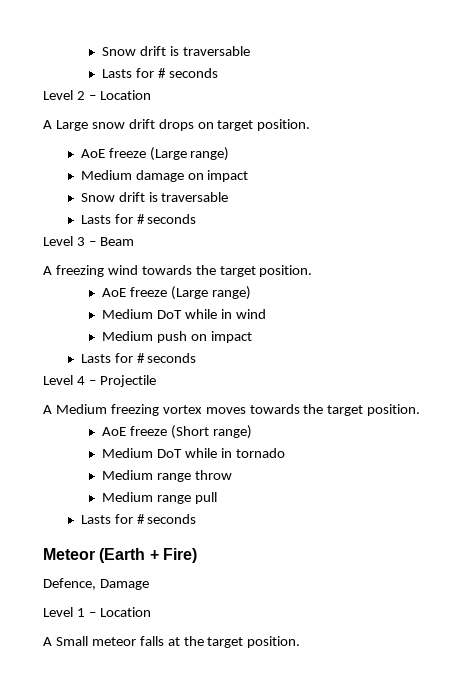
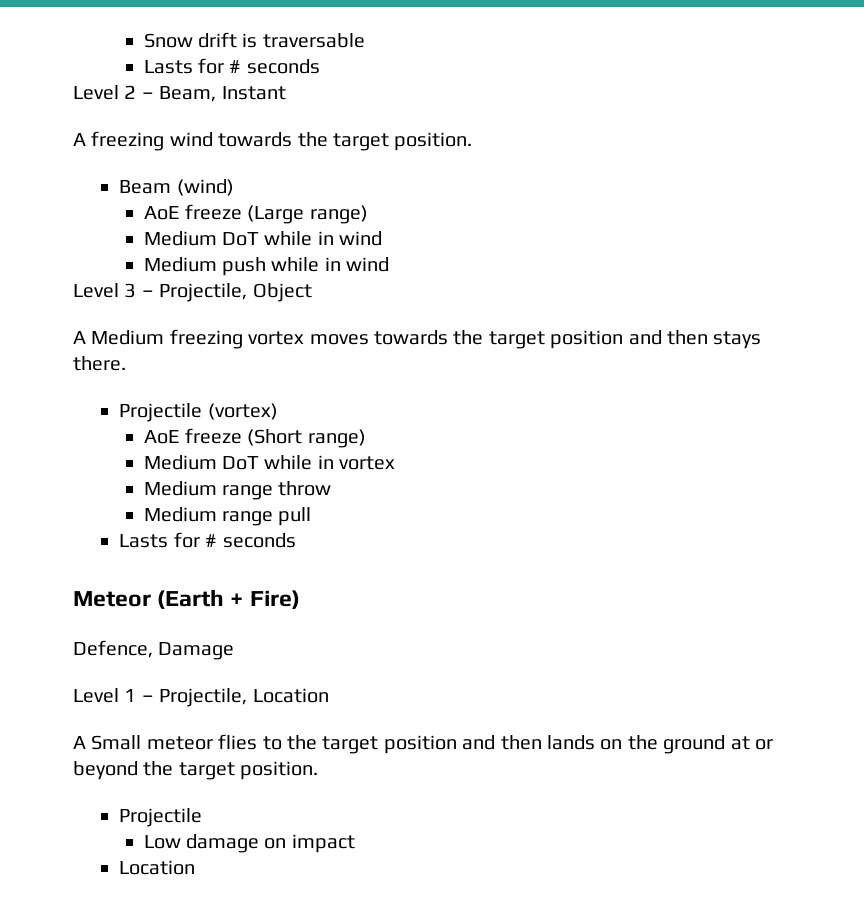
[99,90,151,100] [43,119,311,131] [80,147,230,161] [80,170,249,182] [80,192,229,202] [80,214,197,224] [43,236,134,246] Location // A Large snow drift drops on target position. // AoE freeze (Large range) // Medium damage on impact // Snow drift is traversable // Lasts for # seconds // Level 3 – Beam -> [159,86,286,102] Beam, Instant
(313, 271) none -> [119,179,234,196] // Beam (wind)
[191,331,253,343] [80,353,197,363] [43,375,156,387] on impact // Lasts for # seconds // Level 4 – Projectile -> [271,257,390,272] [73,283,312,302] while in wind // Level 3 – Projectile, Object
[367,404,421,416] position. -> [550,330,762,349] [73,356,126,371] [119,403,278,422] position and then stays there. // Projectile (vortex)
[236,448,286,458] tornado -> [339,456,396,470] vortex
(96, 614) none -> [159,688,248,707] Projectile,
[139,636,301,648] falls at the target position. -> [218,734,773,754] [73,761,319,780] [119,808,203,827] [143,834,355,853] [119,860,196,875] flies to the target position and then lands on the ground at or beyond the target position. // Projectile // Low damage on impact // Location

